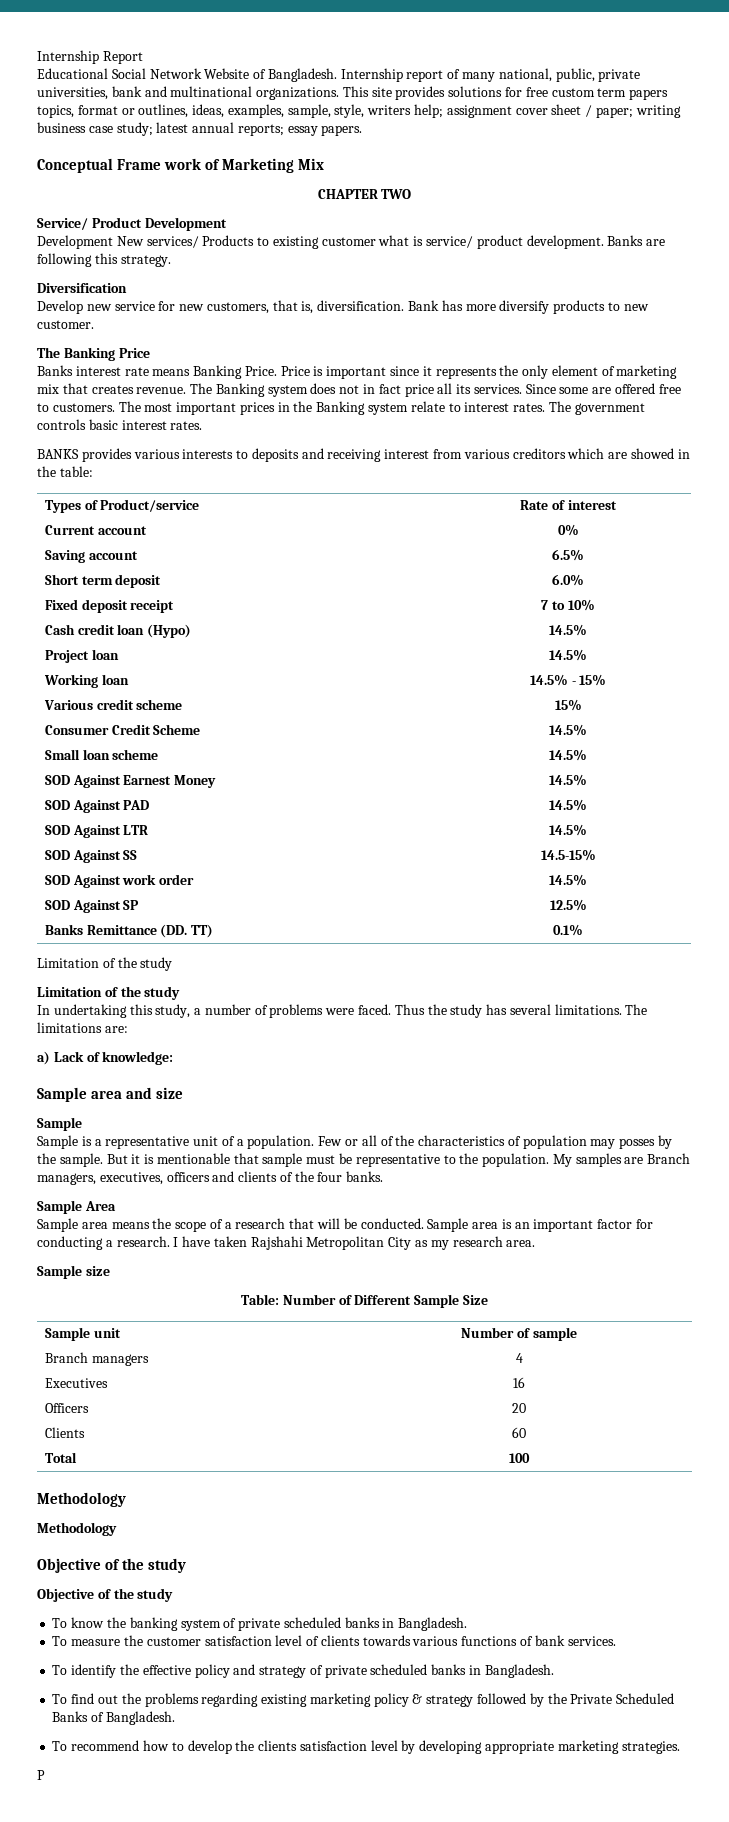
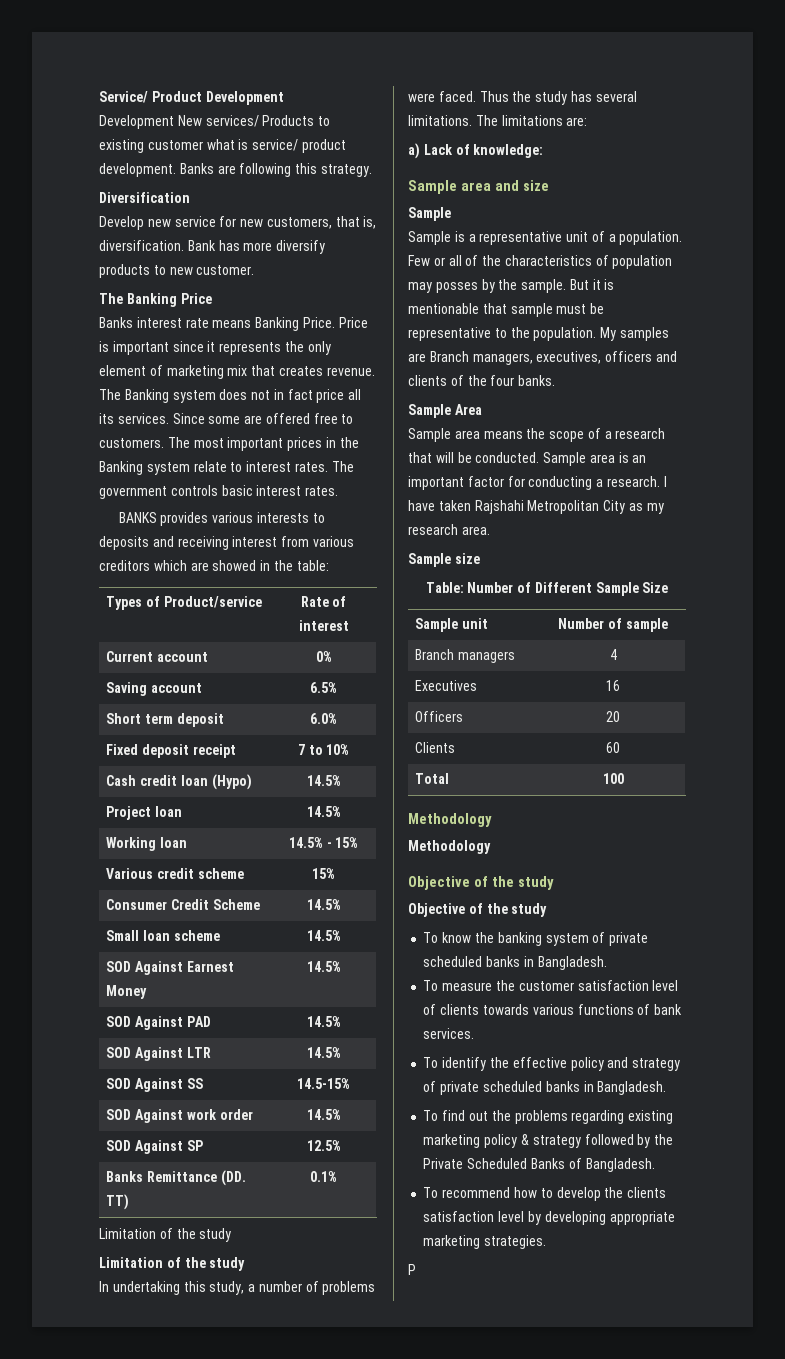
[37,50,143,64] [37,68,641,82] [37,86,669,100] [37,104,681,118] [37,122,363,136] [37,158,325,173] [317,189,412,199] Internship Report // Educational Social Network Website of Bangladesh. Internship report of many national, public, private universities, bank and multinational organizations. This site provides solutions for free custom term papers topics, format or outlines, ideas, examples, sample, style, writers help; assignment cover sheet / paper; writing business case study; latest annual reports; essay papers. // Conceptual Frame work of Marketing Mix // CHAPTER TWO // -> (99, 97) none

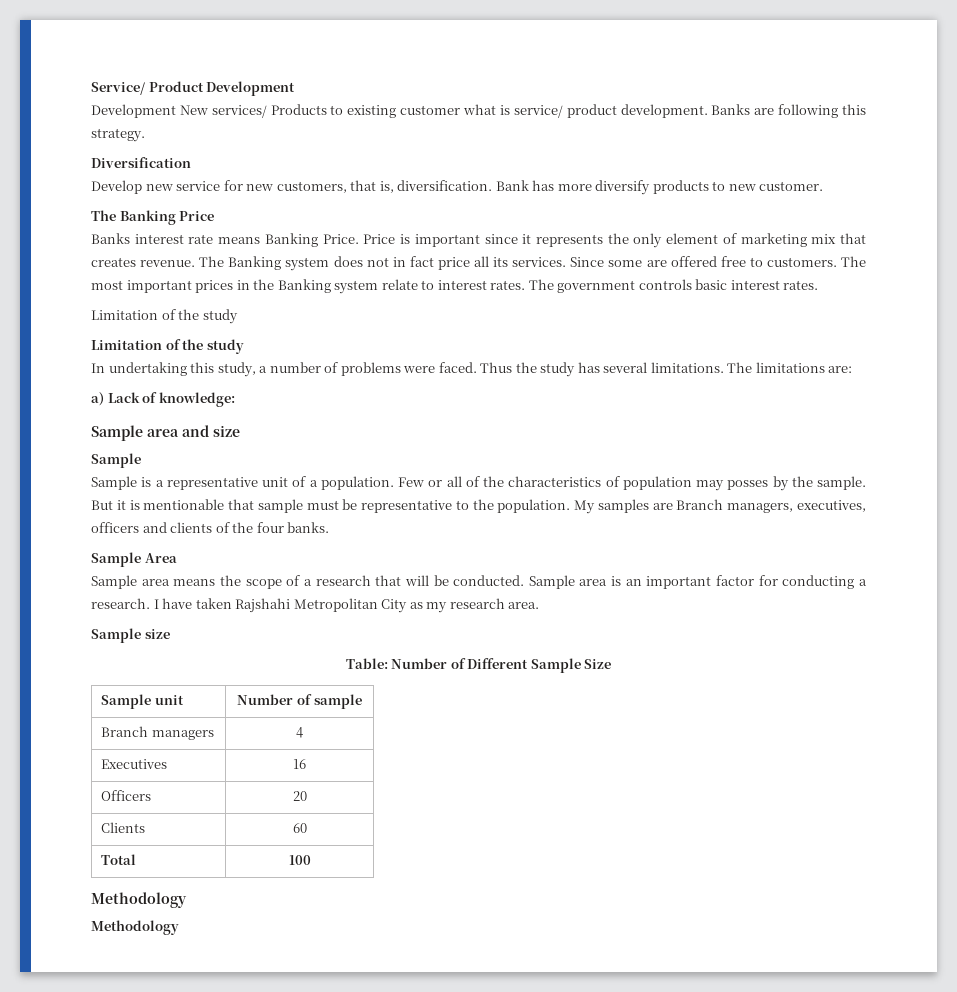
[118,512,325,526] [99,536,354,550] [99,560,329,571] [106,596,263,610] [300,596,347,607] [298,620,349,631] [106,651,209,662] [315,651,332,662] [106,682,203,696] [310,682,337,693] [106,713,225,727] [310,713,337,724] [106,744,237,758] [297,744,350,755] [106,774,252,790] [306,775,341,786] [106,806,183,820] [306,806,341,817] [106,837,188,851] [288,837,359,848] [106,868,245,879] [312,868,335,879] [106,899,261,910] [306,899,341,910] [106,930,221,941] [306,930,341,941] [106,961,235,975] [106,985,148,999] [306,961,341,972] [106,1016,212,1030] [306,1016,341,1027] [106,1047,212,1061] [306,1047,341,1058] [106,1078,204,1092] [297,1078,350,1089] [106,1109,253,1123] [306,1109,341,1120] [106,1140,204,1154] [306,1140,341,1151] [106,1170,247,1186] [106,1194,130,1210] [310,1171,337,1182] // BANKS provides various interests to deposits and receiving interest from various creditors which are showed in the table: // Types of Product/service | Rate of interest // Current account | 0% // Saving account | 6.5% // Short term deposit | 6.0% // Fixed deposit receipt | 7 to 10% // Cash credit loan (Hypo) | 14.5% // Project loan | 14.5% // Working loan | 14.5% - 15% // Various credit scheme | 15% // Consumer Credit Scheme | 14.5% // Small loan scheme | 14.5% // SOD Against Earnest Money | 14.5% // SOD Against PAD | 14.5% // SOD Against LTR | 14.5% // SOD Against SS | 14.5-15% // SOD Against work order | 14.5% // SOD Against SP | 12.5% // Banks Remittance (DD. TT) | 0.1% -> (819, 285) none
[408,876,554,890] [408,903,548,917] [423,932,649,946] [423,956,607,970] [423,980,679,991] [423,1004,683,1015] [423,1028,475,1039] [423,1057,681,1071] [423,1081,667,1095] [423,1110,674,1124] [423,1134,674,1148] [423,1158,655,1172] [423,1187,667,1201] [423,1211,675,1225] [423,1235,547,1249] [408,1264,416,1275] // Objective of the study // Objective of the study // To know the banking system of private scheduled banks in Bangladesh. // To measure the customer satisfaction level of clients towards various functions of bank services. // To identify the effective policy and strategy of private scheduled banks in Bangladesh. // To find out the problems regarding existing marketing policy & strategy followed by the Private Scheduled Banks of Bangladesh. // To recommend how to develop the clients satisfaction level by developing appropriate marketing strategies. // P -> (179, 927) none

